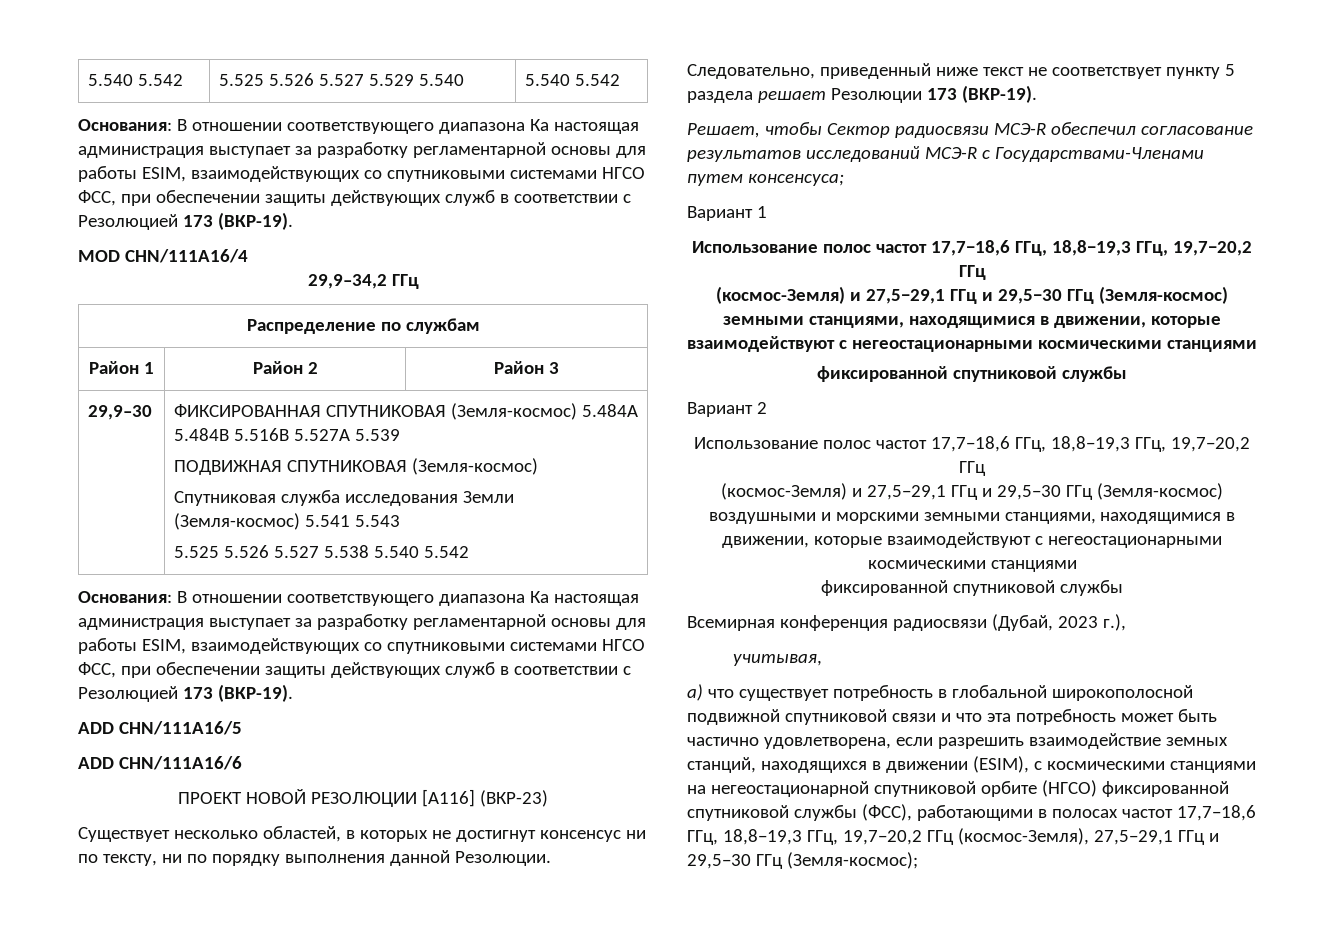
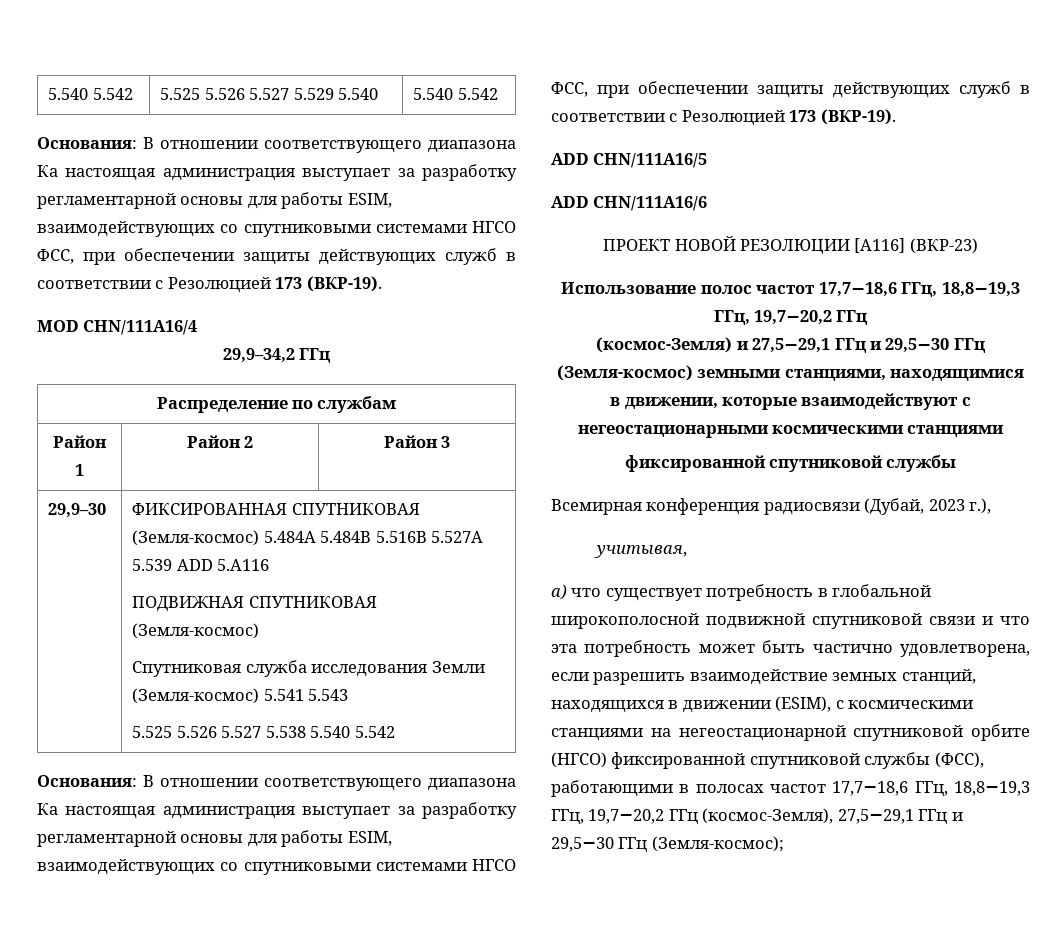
(400, 435) none -> [176,559,270,571] ADD 5.A116
[78,826,646,842] [78,850,551,866] [687,63,1235,79] [687,85,1037,103] [687,122,1253,138] [687,146,1204,162] [687,174,844,186] [687,206,767,221] // Существует несколько областей, в которых не достигнут консенсус ни по тексту, ни по порядку выполнения данной Резолюции. Следовательно, приведенный ниже текст не соответствует пункту 5 раздела решает Резолюции 173 (ВКР-19). // Решает, чтобы Сектор радиосвязи МСЭ-R обеспечил согласование результатов исследований МСЭ-R с Государствами-Членами путем консенсуса; // Вариант 1 -> (978, 246) none
[687,402,767,417] [694,436,1250,452] [959,461,986,476] [721,483,1223,500] [708,512,1236,524] [722,532,1222,548] [867,560,1077,572] [821,580,1123,596] // Вариант 2 // Использование полос частот 17,7−18,6 ГГц, 18,8−19,3 ГГц, 19,7−20,2 ГГц // (космос-Земля) и 27,5−29,1 ГГц и 29,5−30 ГГц (Земля-космос) воздушными и морскими земными станциями, находящимися в движении, которые взаимодействуют с негеостационарными космическими станциями // фиксированной спутниковой службы -> (957, 463) none

